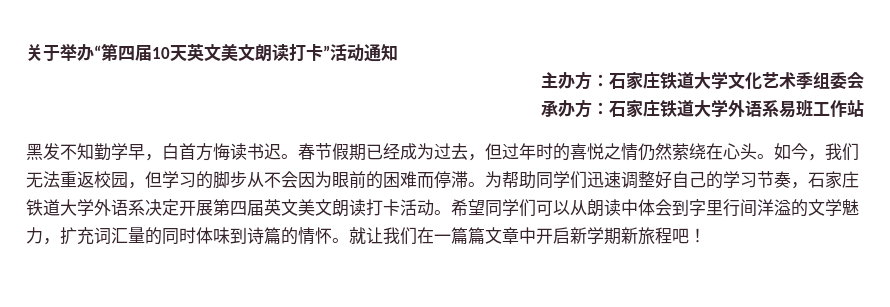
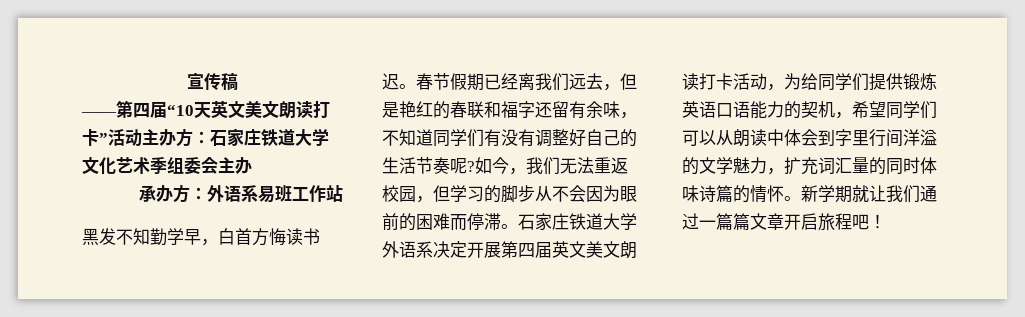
[26,43,170,61] 关于举办“第四届10 -> [187,72,238,90] [81,100,194,118] 宣传稿 // ——第四届“10
[364,44,398,62] 通知 // -> (142, 137) none
(864, 80) none -> [218,157,252,174] 主办
[609,99,728,118] 石家庄铁道大学 -> (207, 193) none
[400,143,774,161] 成为过去，但过年时的喜悦之情仍然萦绕在心头。 -> [518,73,637,91] [382,101,637,119] [382,129,637,147] [382,157,475,174] 离我们远去，但是艳红的春联和福字还留有余味，不知道同学们有没有调整好自己的生活节奏呢?
[485,171,808,189] 为帮助同学们迅速调整好自己的学习节奏， -> (518, 226) none
[434,210,451,215] 。 -> [767,73,937,91] [682,101,852,119] ，为给同学们提供锻炼英语口语能力的契机，
[230,227,247,244] 到 -> (699, 193) none
(349, 240) none -> [801,185,852,203] 新学期
[417,227,434,244] 在 -> [920,185,937,202] [682,213,699,230] 通过
[519,227,638,245] 中开启新学期新 -> [784,213,818,230] 开启

